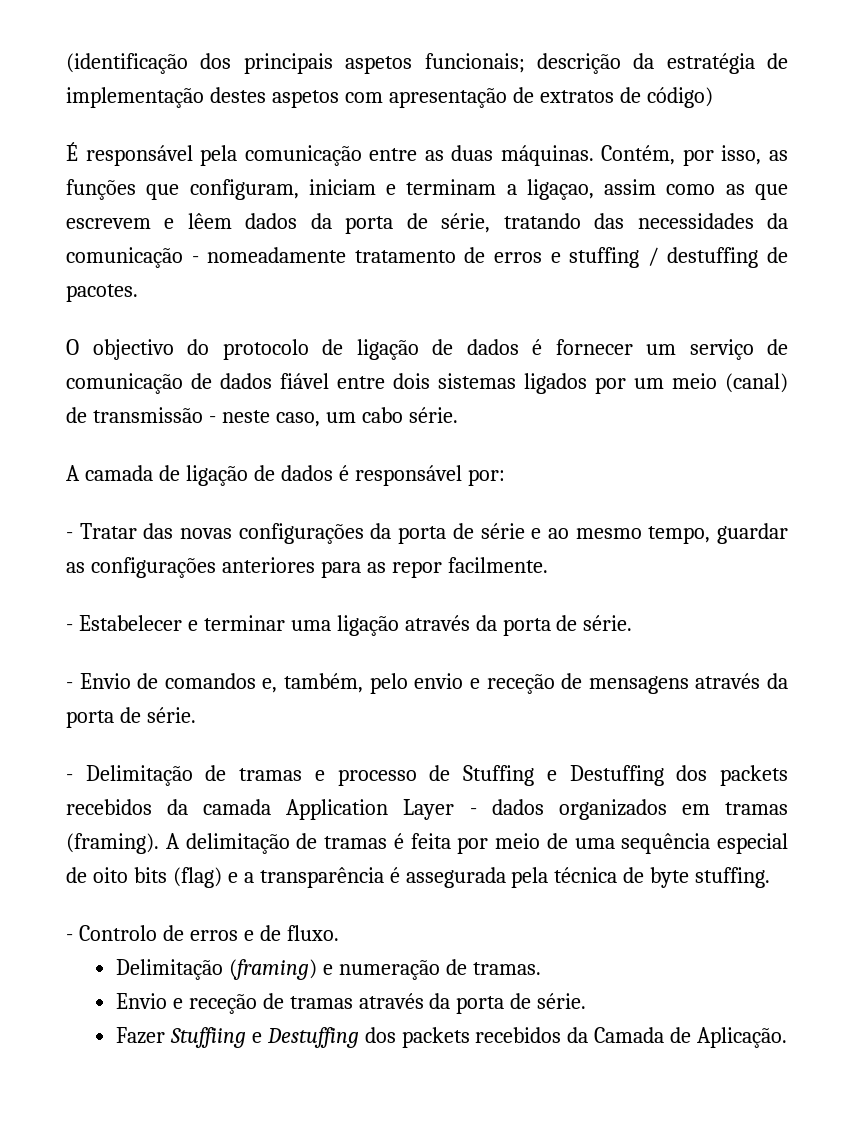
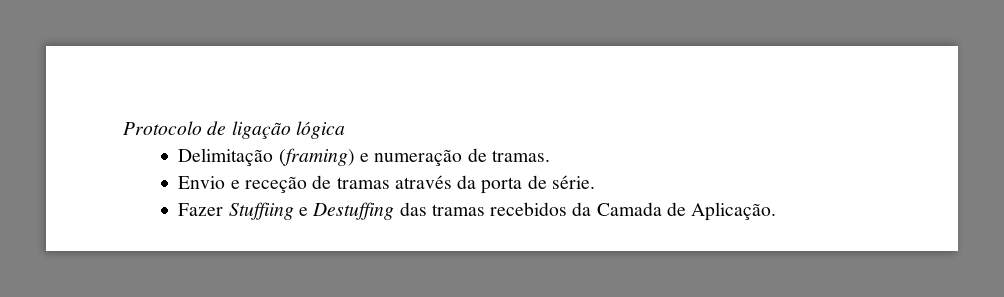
[66,53,788,74] [66,87,713,108] [66,142,788,166] [66,179,788,200] [66,213,788,234] [66,247,789,268] [66,284,138,302] [66,339,788,360] [66,373,788,394] [66,407,458,427] [66,465,505,486] [66,523,788,544] [66,557,548,578] [66,615,633,636] [66,673,789,694] [66,707,196,728] [66,765,789,786] [66,799,788,820] [66,833,788,854] [66,867,771,888] [66,925,339,941] (identificação dos principais aspetos funcionais; descrição da estratégia de implementação destes aspetos com apresentação de extratos de código) // É responsável pela comunicação entre as duas máquinas. Contém, por isso, as funções que configuram, iniciam e terminam a ligaçao, assim como as que escrevem e lêem dados da porta de série, tratando das necessidades da comunicação - nomeadamente tratamento de erros e stuffing / destuffing de pacotes. // O objectivo do protocolo de ligação de dados é fornecer um serviço de comunicação de dados fiável entre dois sistemas ligados por um meio (canal) de transmissão - neste caso, um cabo série. // A camada de ligação de dados é responsável por: // - Tratar das novas configurações da porta de série e ao mesmo tempo, guardar as configurações anteriores para as repor facilmente. // - Estabelecer e terminar uma ligação através da porta de série. // - Envio de comandos e, também, pelo envio e receção de mensagens através da porta de série. // - Delimitação de tramas e processo de Stuffing e Destuffing dos packets recebidos da camada Application Layer - dados organizados em tramas (framing). A delimitação de tramas é feita por meio de uma sequência especial de oito bits (flag) e a transparência é assegurada pela técnica de byte stuffing. // - Controlo de erros e de fluxo. -> [123,121,345,139] Protocolo de ligação lógica
[364,1027,470,1048] dos packets -> [399,202,485,216] das tramas

